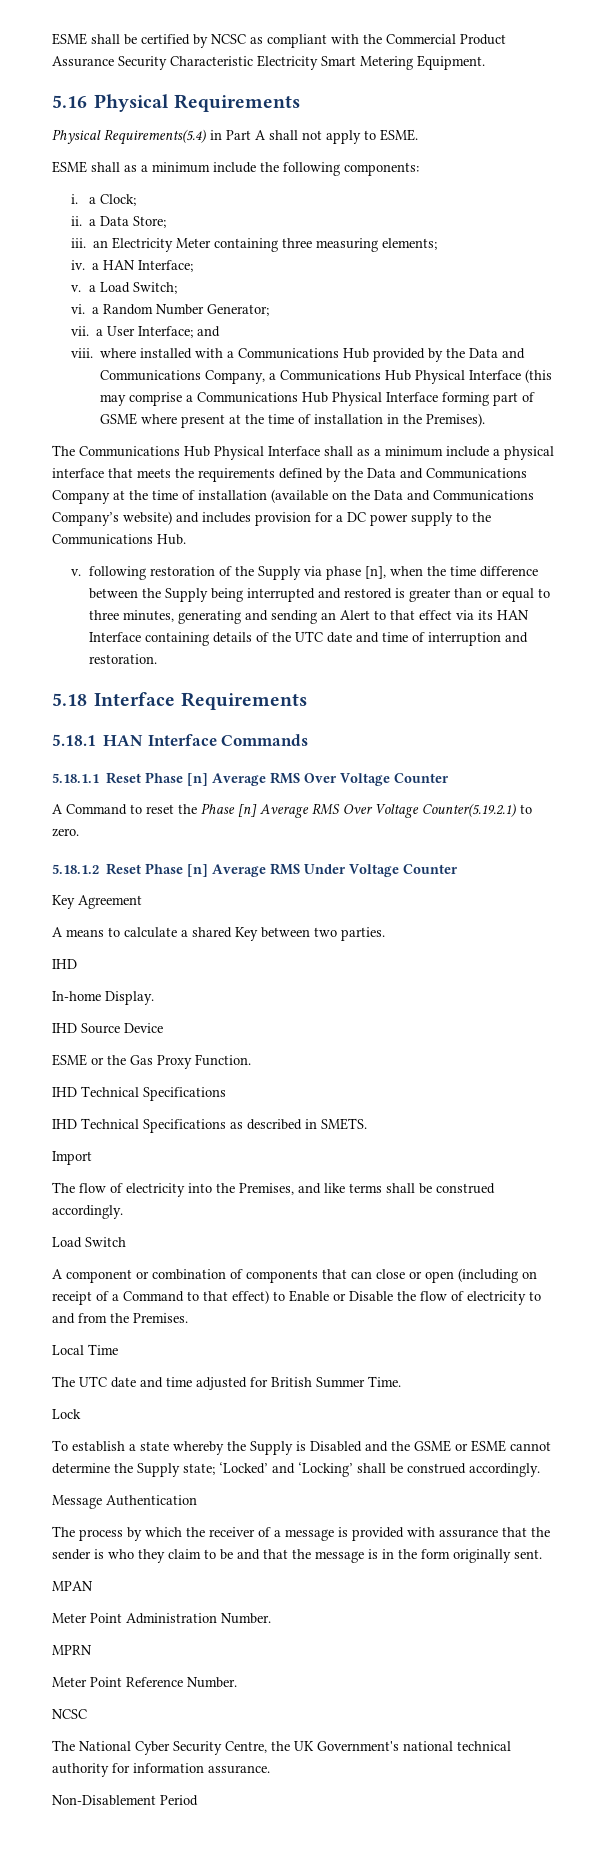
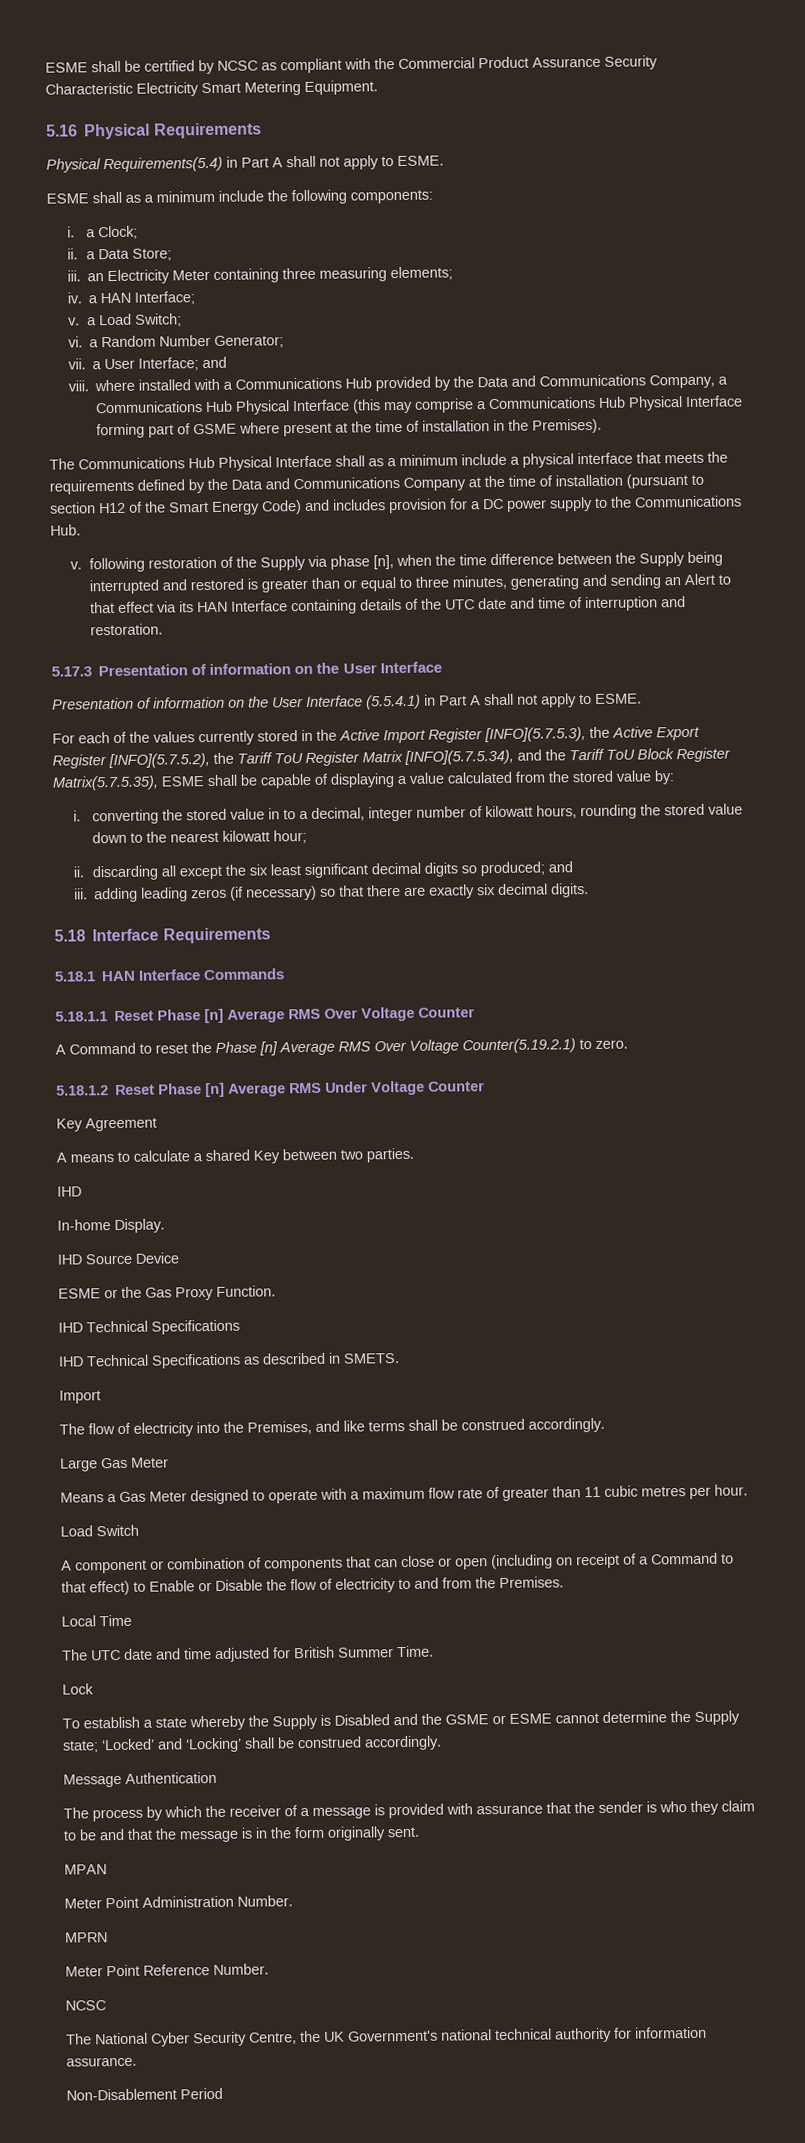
[271,489,534,503] [52,511,172,526] (available on the Data and Communications Company’s website) -> [626,473,704,489] [50,500,302,515] (pursuant to section H12 of the Smart Energy Code)
(158, 659) none -> [51,661,442,677] [52,693,642,710] [52,726,700,746] [52,747,731,769] [52,770,675,791] [72,803,744,825] [92,829,308,844] [72,861,574,881] [73,883,589,903] // 5.17.3 Presentation of information on the User Interface // Presentation of information on the User Interface (5.5.4.1) in Part A shall not apply to ESME. // For each of the values currently stored in the Active Import Register [INFO](5.7.5.3), the Active Export Register [INFO](5.7.5.2), the Tariff ToU Register Matrix [INFO](5.7.5.34), and the Tariff ToU Block Register Matrix(5.7.5.35), ESME shall be capable of displaying a value calculated from the stored value by: // i. converting the stored value in to a decimal, integer number of kilowatt hours, rounding the stored value down to the nearest kilowatt hour; // ii. discarding all except the six least significant decimal digits so produced; and // iii. adding leading zeros (if necessary) so that there are exactly six decimal digits.
(123, 1212) none -> [60,1457,169,1472] [60,1484,748,1505] // Large Gas Meter // Means a Gas Meter designed to operate with a maximum flow rate of greater than 11 cubic metres per hour.

